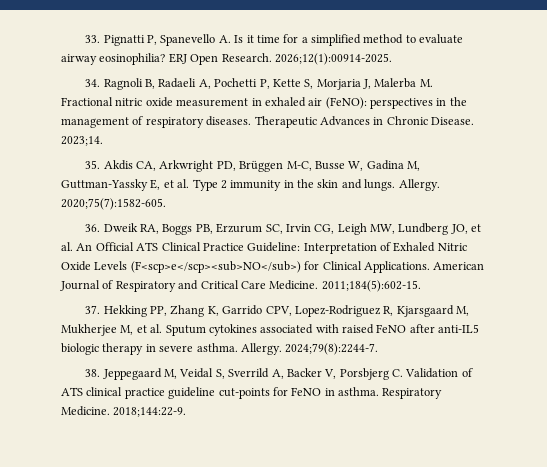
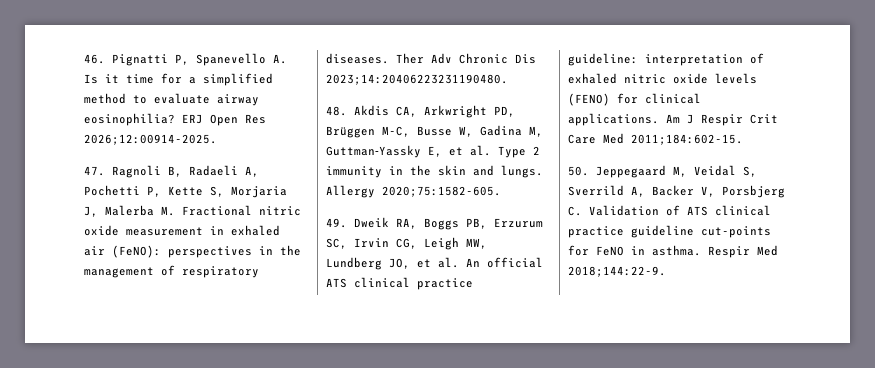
[85,35,101,43] 33. -> [84,54,105,64] 46.
[221,53,392,65] [85,79,101,87] Research. 2026;12(1):00914-2025. // 34. -> [245,114,266,124] [84,134,217,145] [84,166,105,176] Res 2026;12:00914-2025. // 47.
[254,116,474,128] [61,136,103,146] [85,160,101,169] Therapeutic Advances in Chronic Disease. 2023;14. // 35. -> [396,53,536,64] [326,74,508,85] [326,106,347,116] Ther Adv Chronic Dis 2023;14:20406223231190480. // 48.
[398,179,440,191] [61,198,166,210] [85,224,101,232] Allergy. 2020;75(7):1582-605. // 36. -> [326,185,501,198] [326,218,347,228] Allergy 2020;75:1582-605. // 49.
[95,242,467,254] [61,261,485,273] [60,280,421,292] [85,305,470,317] [61,324,480,336] [61,343,379,355] [85,369,101,377] Official ATS Clinical Practice Guideline: Interpretation of Exhaled Nitric Oxide Levels (F<scp>e</scp><sub>NO</sub>) for Clinical Applications. American Journal of Respiratory and Critical Care Medicine. 2011;184(5):602-15. // 37. Hekking PP, Zhang K, Garrido CPV, Lopez‐Rodriguez R, Kjarsgaard M, Mukherjee M, et al. Sputum cytokines associated with raised FeNO after anti‐IL5 biologic therapy in severe asthma. Allergy. 2024;79(8):2244-7. // 38. -> [487,257,543,268] [326,277,473,290] [568,53,764,66] [568,73,757,84] [568,93,701,106] [568,113,778,126] [568,133,743,145] [568,166,589,176] official ATS clinical practice guideline: interpretation of exhaled nitric oxide levels (FENO) for clinical applications. Am J Respir Crit Care Med 2011;184:602-15. // 50.
[382,388,443,399] [61,406,110,416] Respiratory Medicine. -> [708,245,778,258] Respir Med

